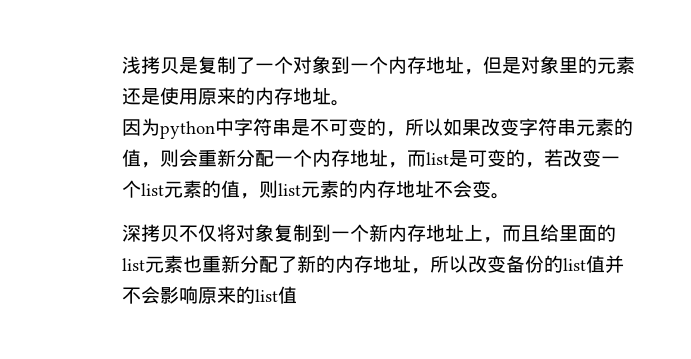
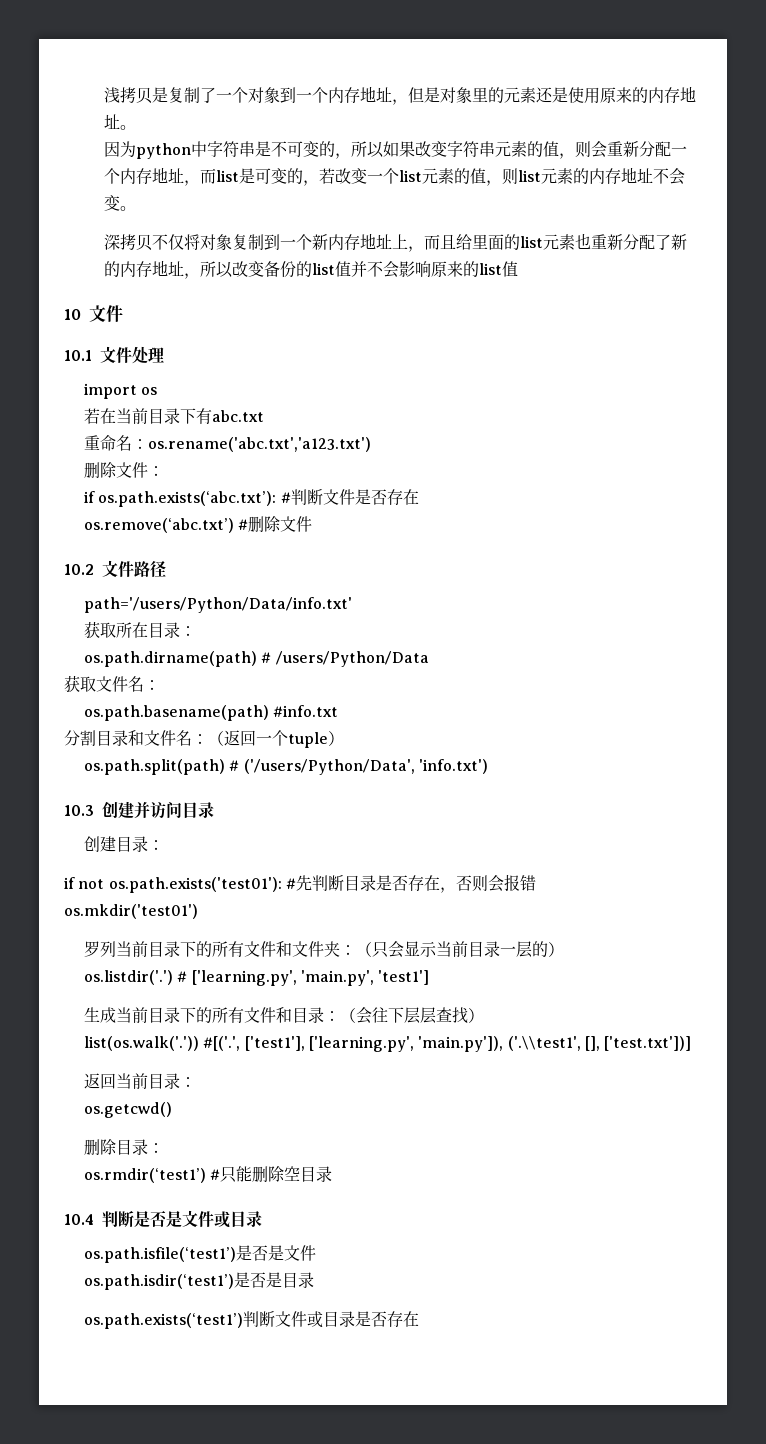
(298, 295) none -> [64,305,123,322] [64,346,164,364] [84,383,158,399] [84,408,265,424] [84,435,372,452] [84,462,165,478] [84,489,419,507] [84,516,313,533] [64,560,166,578] [84,597,353,613] [84,621,197,638] [84,651,429,667] [64,675,160,692] [84,705,339,721] [64,730,344,748] [84,759,489,775] [64,801,214,819] [84,836,165,852] [64,874,536,893] [64,904,198,919] [84,941,565,958] [84,970,430,986] [84,1007,485,1024] [84,1036,692,1052] [84,1073,197,1089] [84,1102,173,1118] [84,1139,165,1155] [84,1166,333,1183] [64,1210,262,1228] [84,1245,317,1263] [84,1272,315,1290] [84,1311,420,1329] // 10文件 // 10.1文件处理 // import os // 若在当前目录下有abc.txt // 重命名：os.rename('abc.txt','a123.txt') // 删除文件： // if os.path.exists(‘abc.txt’): #判断文件是否存在 // os.remove(‘abc.txt’) #删除文件 // 10.2文件路径 // path='/users/Python/Data/info.txt' // 获取所在目录： // os.path.dirname(path) # /users/Python/Data // 获取文件名： // os.path.basename(path) #info.txt // 分割目录和文件名：（返回一个tuple） // os.path.split(path) # ('/users/Python/Data', 'info.txt') // 10.3创建并访问目录 // 创建目录： // if not os.path.exists('test01'): #先判断目录是否存在，否则会报错 // os.mkdir('test01') // 罗列当前目录下的所有文件和文件夹：（只会显示当前目录一层的） // os.listdir('.') # ['learning.py', 'main.py', 'test1'] // 生成当前目录下的所有文件和目录：（会往下层层查找） // list(os.walk('.')) #[('.', ['test1'], ['learning.py', 'main.py']), ('.\\test1', [], ['test.txt'])] // 返回当前目录： // os.getcwd() // 删除目录： // os.rmdir(‘test1’) #只能删除空目录 // 10.4判断是否是文件或目录 // os.path.isfile(‘test1’)是否是文件 // os.path.isdir(‘test1’)是否是目录 // os.path.exists(‘test1’)判断文件或目录是否存在

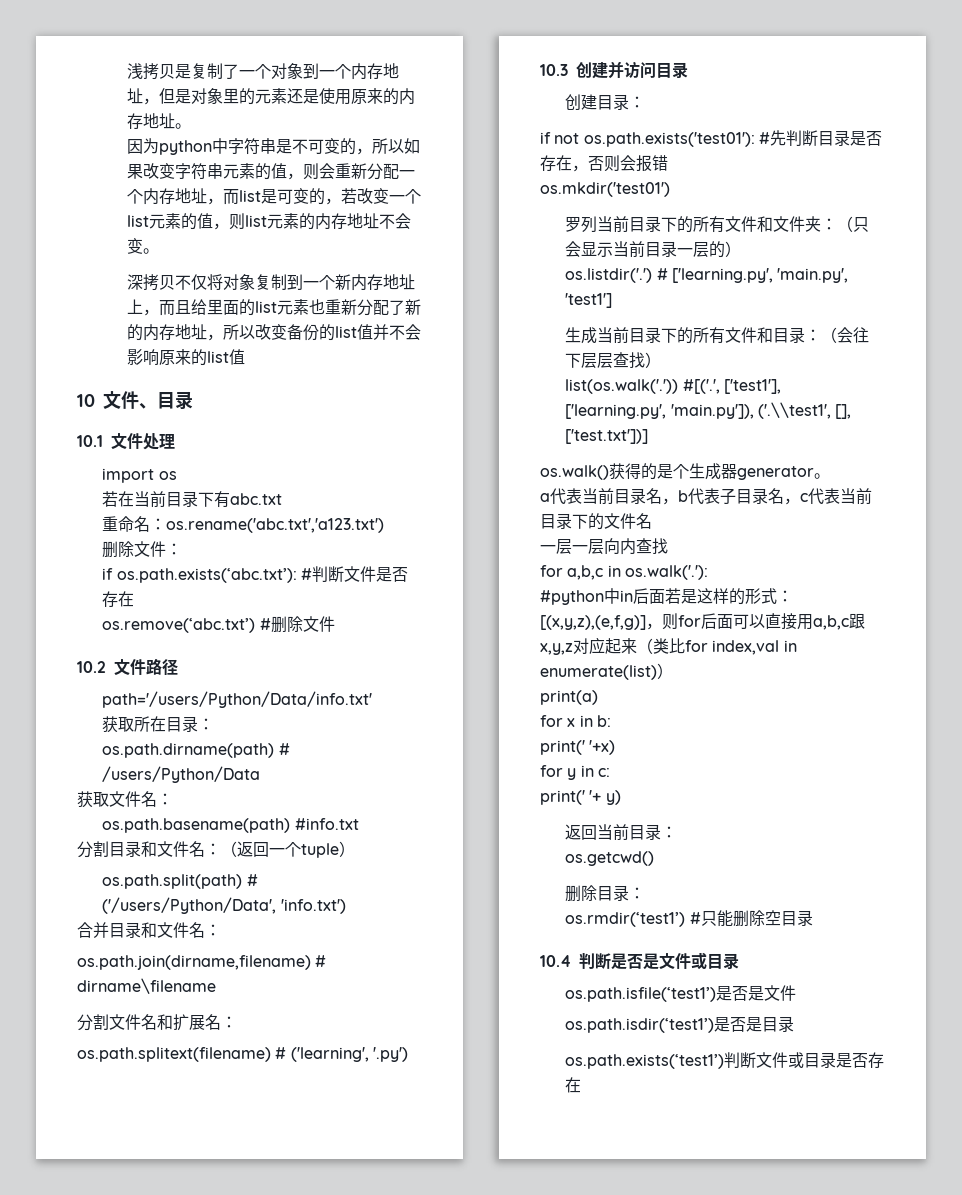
(123, 313) none -> [139,391,193,410] 、目录
(489, 766) none -> [77,922,221,938] [77,955,327,970] [77,978,216,994] [77,1014,237,1031] [77,1047,408,1062] // 合并目录和文件名： // os.path.join(dirname,filename) # dirname\filename // 分割文件名和扩展名： // os.path.splitext(filename) # ('learning', '.py')
(692, 1043) none -> [540,463,830,480] [540,488,872,505] [540,513,652,530] [540,538,668,555] [540,565,708,580] [540,588,793,605] [540,613,865,630] [540,637,797,655] [540,663,673,680] [540,690,598,705] [540,715,611,727] [540,740,616,755] [540,765,610,780] [540,790,621,805] // os.walk()获得的是个生成器generator。 // a代表当前目录名，b代表子目录名，c代表当前目录下的文件名 // 一层一层向内查找 // for a,b,c in os.walk('.'): // #python中in后面若是这样的形式：[(x,y,z),(e,f,g)]，则for后面可以直接用a,b,c跟x,y,z对应起来（类比for index,val in enumerate(list)） // print(a) // for x in b: // print(' '+x) // for y in c: // print(' '+ y)

